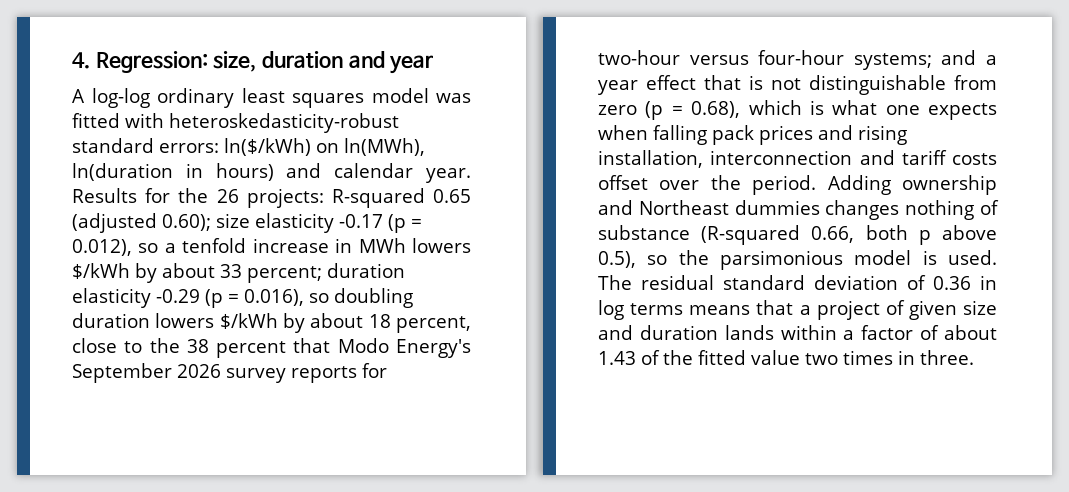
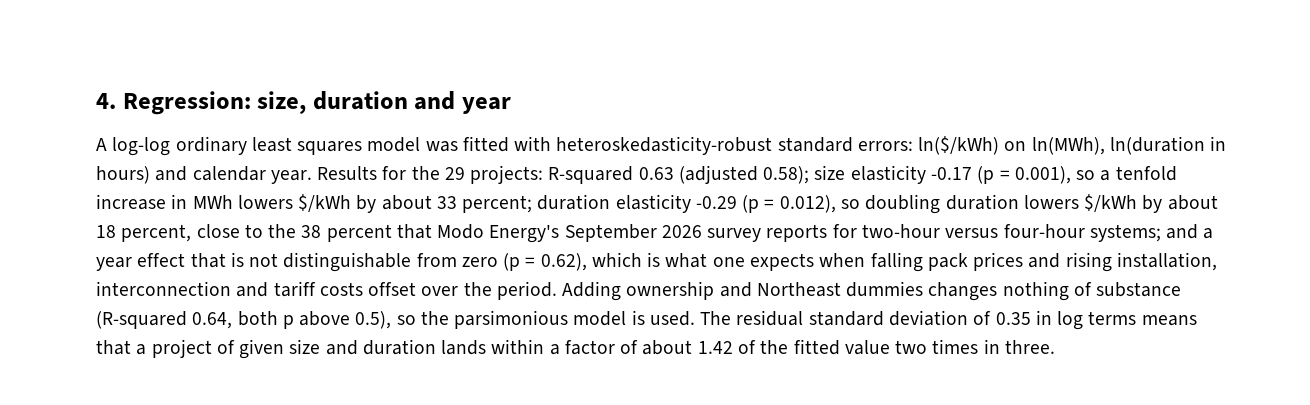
[216,189,239,203] 26 -> [444,167,465,180] 29
[433,189,471,203] [72,213,211,233] 0.65 (adjusted 0.60); -> [638,165,810,184] 0.63 (adjusted 0.58);
[72,239,132,256] 0.012), -> [1014,166,1071,184] 0.001),
[244,289,304,306] 0.016), -> [779,195,836,213] 0.012),
[691,101,741,118] 0.68), -> [540,253,587,271] 0.62),
[811,226,855,243] 0.66, -> [192,312,233,329] 0.64,
[933,276,971,290] 0.36 -> [995,312,1031,325] 0.35
[598,351,636,365] 1.43 -> [697,341,733,354] 1.42

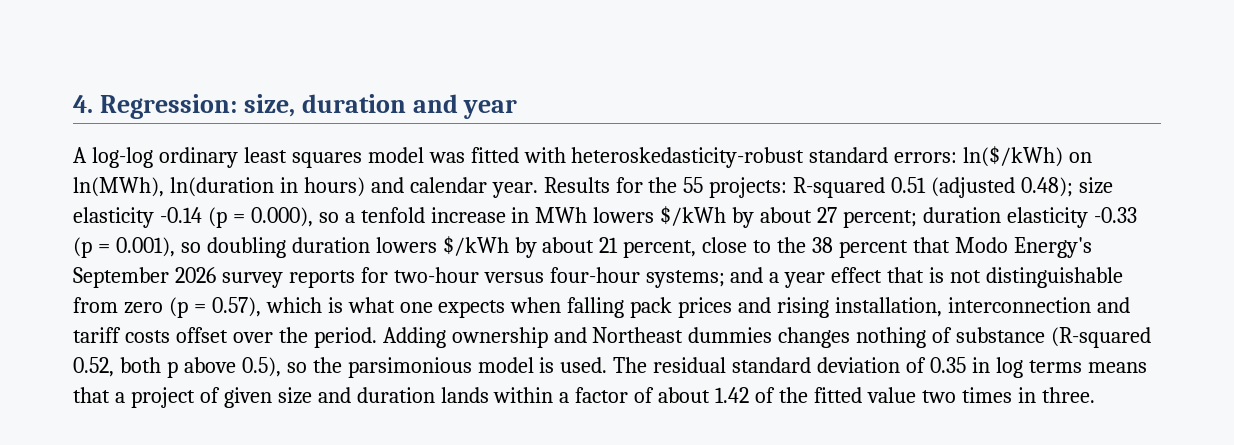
[444,167,465,180] 29 -> [683,177,704,193] 55
[638,165,810,184] 0.63 (adjusted 0.58); -> [891,177,1074,198] 0.51 (adjusted 0.48);
[930,166,1071,184] -0.17 (p = 0.001), -> [159,207,313,228] -0.14 (p = 0.000),
[436,196,457,209] 33 -> [817,207,838,223] 27
[695,195,836,213] -0.29 (p = 0.012), -> [1093,207,1137,223] [73,237,175,258] -0.33 (p = 0.001),
[96,225,116,238] 18 -> [599,237,619,253] 21
[540,253,587,271] 0.62), -> [211,297,261,317] 0.57),
[192,312,233,329] 0.64, -> [73,357,114,377] 0.52,

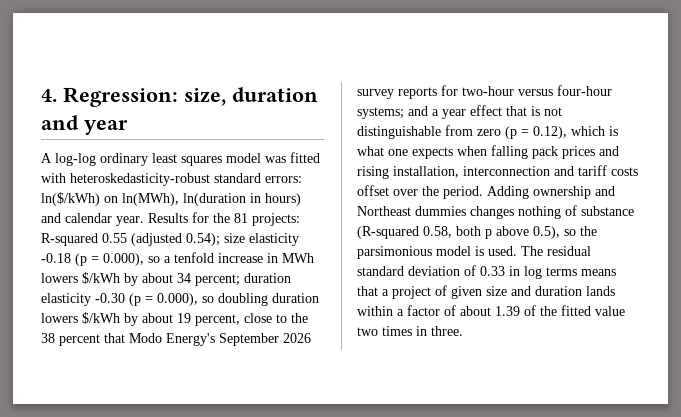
[683,177,704,193] 55 -> [234,213,248,223] 81
[891,177,1074,198] 0.51 (adjusted 0.48); -> [102,233,220,246] 0.55 (adjusted 0.54);
[159,207,202,223] -0.14 -> [41,253,71,263] -0.18
[817,207,838,223] 27 -> [177,273,191,283] 34
[1093,207,1137,223] [73,237,175,258] -0.33 (p = 0.001), -> [95,293,198,306] -0.30 (p = 0.000),
[599,237,619,253] 21 -> [177,313,191,323] 19
[211,297,261,317] 0.57), -> [533,126,567,139] 0.12),
[73,357,114,377] 0.52, -> [423,226,452,238] 0.58,
[930,357,967,373] 0.35 -> [480,266,505,276] 0.33
[715,387,750,403] 1.42 -> [495,306,520,316] 1.39

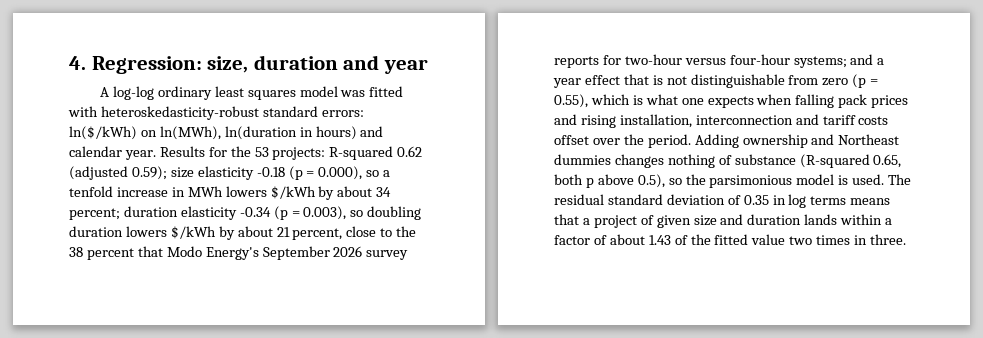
[234,213,248,223] 81 -> [254,147,269,157] 53
[102,233,220,246] 0.55 (adjusted 0.54); -> [397,146,423,157] [69,166,167,180] 0.62 (adjusted 0.59);
[95,293,198,306] -0.30 (p = 0.000), -> [239,206,347,220] -0.34 (p = 0.003),
[177,313,191,323] 19 -> [276,227,290,237] 21
[533,126,567,139] 0.12), -> [554,94,588,108] 0.55),
[423,226,452,238] 0.58, -> [873,154,902,168] 0.65,
[480,266,505,276] 0.33 -> [743,195,769,205] 0.35
[495,306,520,316] 1.39 -> [648,235,671,245] 1.43

